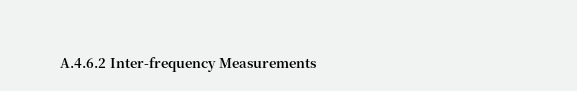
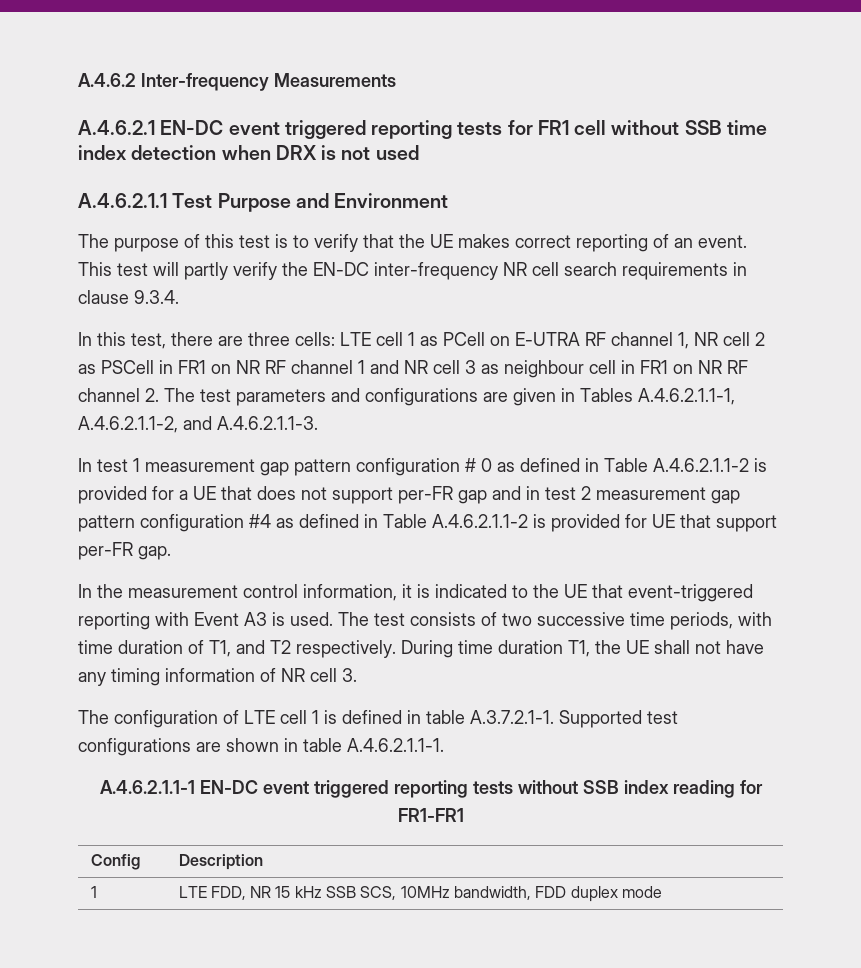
(318, 63) none -> [78,120,767,139] [78,145,419,160] [78,193,449,212] [78,234,747,252] [78,262,747,280] [78,290,179,304] [78,332,765,349] [78,360,748,378] [78,388,735,406] [78,416,318,433] [78,458,767,476] [78,486,740,504] [78,514,777,532] [78,542,171,560] [78,584,753,602] [78,612,772,630] [78,640,764,658] [78,668,357,686] [78,710,678,728] [78,738,444,756] [99,780,763,798] [397,808,464,822] [90,854,140,870] [178,854,263,870] [90,886,97,898] [178,886,663,902] // A.4.6.2.1 EN-DC event triggered reporting tests for FR1 cell without SSB time index detection when DRX is not used // A.4.6.2.1.1 Test Purpose and Environment // The purpose of this test is to verify that the UE makes correct reporting of an event. This test will partly verify the EN-DC inter-frequency NR cell search requirements in clause 9.3.4. // In this test, there are three cells: LTE cell 1 as PCell on E-UTRA RF channel 1, NR cell 2 as PSCell in FR1 on NR RF channel 1 and NR cell 3 as neighbour cell in FR1 on NR RF channel 2. The test parameters and configurations are given in Tables A.4.6.2.1.1-1, A.4.6.2.1.1-2, and A.4.6.2.1.1-3. // In test 1 measurement gap pattern configuration # 0 as defined in Table A.4.6.2.1.1-2 is provided for a UE that does not support per-FR gap and in test 2 measurement gap pattern configuration #4 as defined in Table A.4.6.2.1.1-2 is provided for UE that support per-FR gap. // In the measurement control information, it is indicated to the UE that event-triggered reporting with Event A3 is used. The test consists of two successive time periods, with time duration of T1, and T2 respectively. During time duration T1, the UE shall not have any timing information of NR cell 3. // The configuration of LTE cell 1 is defined in table A.3.7.2.1-1. Supported test configurations are shown in table A.4.6.2.1.1-1. // A.4.6.2.1.1-1 EN-DC event triggered reporting tests without SSB index reading for FR1-FR1 // Config | Description // 1 | LTE FDD, NR 15 kHz SSB SCS, 10MHz bandwidth, FDD duplex mode

